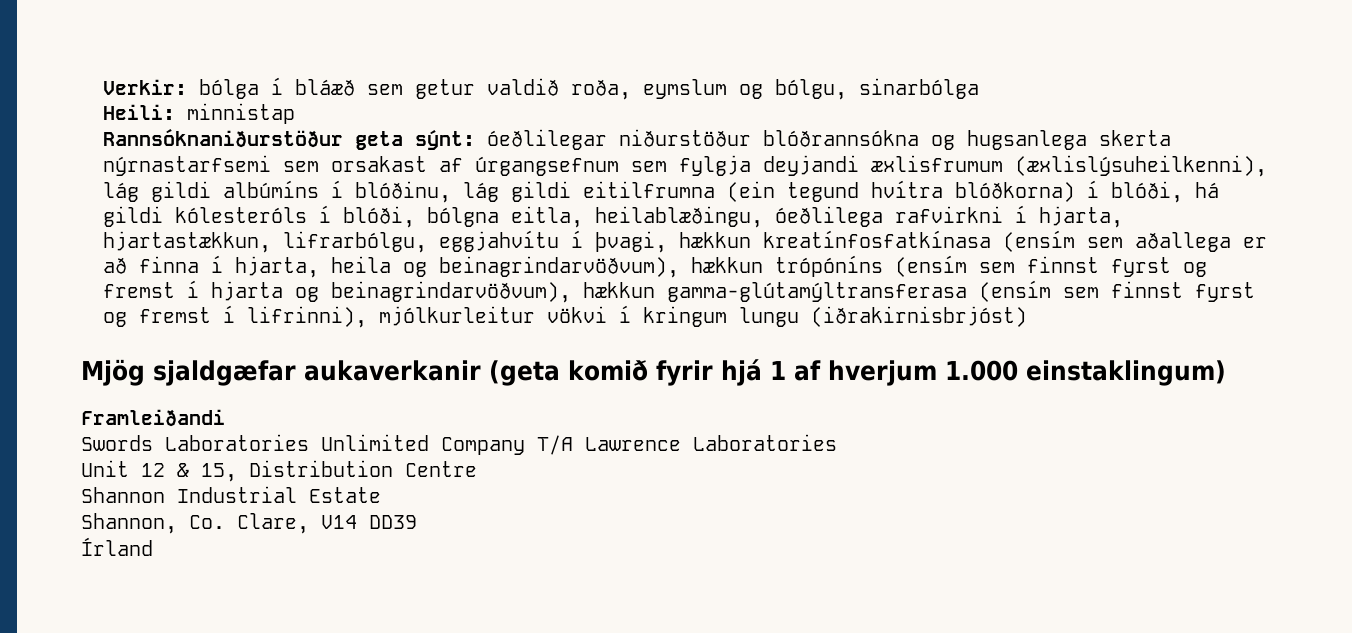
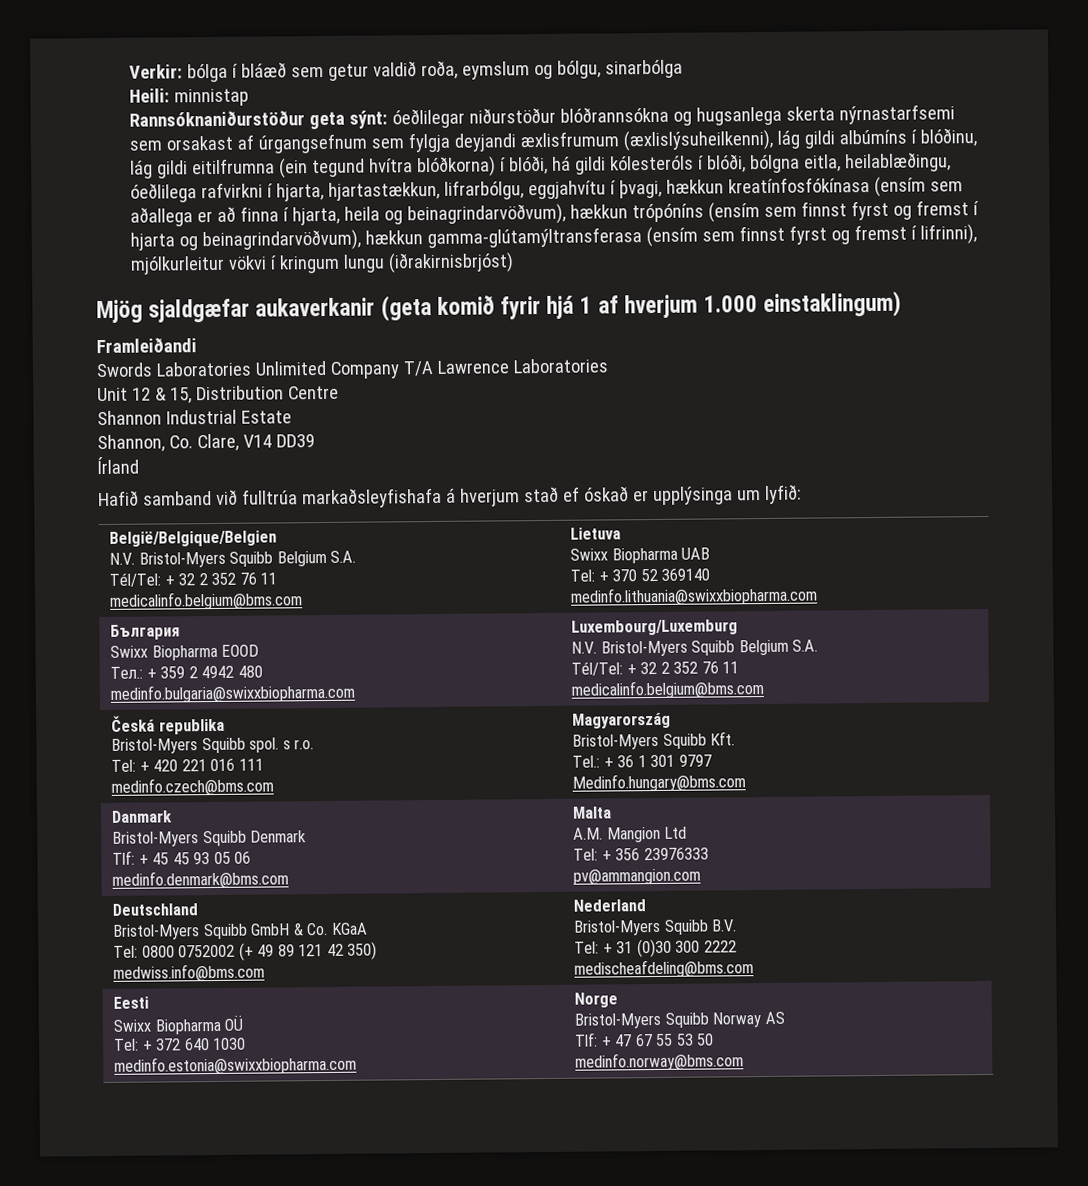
[763,230,992,248] kreatínfosfatkínasa -> [728,177,871,194] kreatínfosfókínasa
(153, 546) none -> [98,484,802,509] [109,530,278,547] [109,550,357,568] [109,572,278,587] [109,591,304,610] [570,527,622,540] [570,547,711,564] [570,568,711,582] [570,586,819,606] [110,624,181,640] [110,644,260,661] [110,665,263,679] [110,683,356,703] [571,619,739,636] [571,639,819,657] [571,661,740,676] [571,679,765,699] [111,715,225,735] [111,737,315,754] [111,758,264,772] [111,777,275,796] [572,712,672,729] [572,731,736,750] [572,754,712,768] [572,773,747,792] [111,810,174,823] [112,830,307,847] [112,850,252,865] [112,870,290,889] [572,806,613,819] [573,826,688,843] [573,847,709,861] [573,868,702,885] [112,903,199,916] [112,922,368,940] [113,941,378,961] [113,963,266,982] [573,899,647,912] [573,919,738,936] [574,938,737,958] [574,959,755,978] [113,996,150,1009] [113,1014,244,1035] [114,1037,247,1051] [114,1055,358,1075] [574,992,619,1008] [574,1011,785,1029] [574,1032,715,1047] [575,1052,745,1071] // Hafið samband við fulltrúa markaðsleyfishafa á hverjum stað ef óskað er upplýsinga um lyfið: // België/Belgique/Belgien // N.V. Bristol-Myers Squibb Belgium S.A. // Tél/Tel: + 32 2 352 76 11 // medicalinfo.belgium@bms.com | Lietuva // Swixx Biopharma UAB // Tel: + 370 52 369140 // medinfo.lithuania@swixxbiopharma.com // България // Swixx Biopharma EOOD // Teл.: + 359 2 4942 480 // medinfo.bulgaria@swixxbiopharma.com | Luxembourg/Luxemburg // N.V. Bristol-Myers Squibb Belgium S.A. // Tél/Tel: + 32 2 352 76 11 // medicalinfo.belgium@bms.com // Česká republika // Bristol-Myers Squibb spol. s r.o. // Tel: + 420 221 016 111 // medinfo.czech@bms.com | Magyarország // Bristol-Myers Squibb Kft. // Tel.: + 36 1 301 9797 // Medinfo.hungary@bms.com // Danmark // Bristol-Myers Squibb Denmark // Tlf: + 45 45 93 05 06 // medinfo.denmark@bms.com | Malta // A.M. Mangion Ltd // Tel: + 356 23976333 // pv@ammangion.com // Deutschland // Bristol-Myers Squibb GmbH & Co. KGaA // Tel: 0800 0752002 (+ 49 89 121 42 350) // medwiss.info@bms.com | Nederland // Bristol-Myers Squibb B.V. // Tel: + 31 (0)30 300 2222 // medischeafdeling@bms.com // Eesti // Swixx Biopharma OÜ // Tel: + 372 640 1030 // medinfo.estonia@swixxbiopharma.com | Norge // Bristol-Myers Squibb Norway AS // Tlf: + 47 67 55 53 50 // medinfo.norway@bms.com

